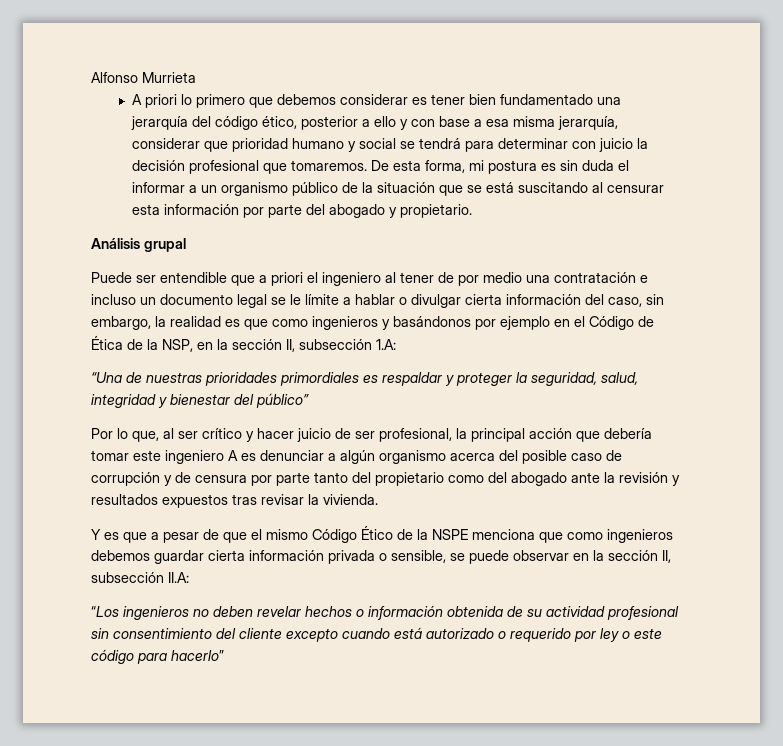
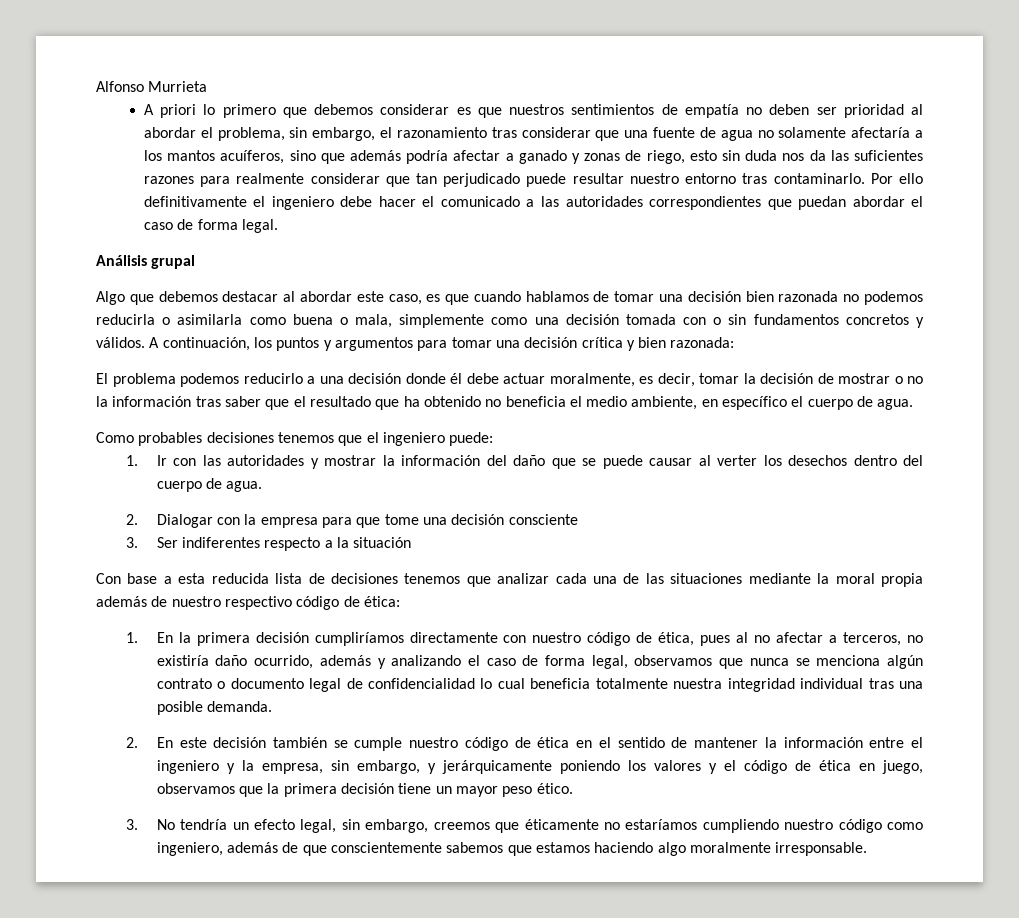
[430,94,621,105] [130,116,618,130] [131,138,648,152] [131,160,629,174] [131,182,664,196] [131,204,472,218] [91,238,186,252] [91,272,648,286] [91,294,664,308] [91,316,654,330] [91,335,396,352] [91,372,638,386] [91,393,309,408] [91,428,652,442] [91,450,622,464] [91,472,680,486] [91,494,378,508] [91,525,673,543] [91,550,671,564] [91,572,189,583] [91,605,679,620] [91,627,662,642] [91,649,224,664] tener bien fundamentado una jerarquía del código ético, posterior a ello y con base a esa misma jerarquía, considerar que prioridad humano y social se tendrá para determinar con juicio la decisión profesional que tomaremos. De esta forma, mi postura es sin duda el informar a un organismo público de la situación que se está suscitando al censurar esta información por parte del abogado y propietario. // Análisis grupal // Puede ser entendible que a priori el ingeniero al tener de por medio una contratación e incluso un documento legal se le límite a hablar o divulgar cierta información del caso, sin embargo, la realidad es que como ingenieros y basándonos por ejemplo en el Código de Ética de la NSP, en la sección II, subsección 1.A: // “Una de nuestras prioridades primordiales es respaldar y proteger la seguridad, salud, integridad y bienestar del público” // Por lo que, al ser crítico y hacer juicio de ser profesional, la principal acción que debería tomar este ingeniero A es denunciar a algún organismo acerca del posible caso de corrupción y de censura por parte tanto del propietario como del abogado ante la revisión y resultados expuestos tras revisar la vivienda. // Y es que a pesar de que el mismo Código Ético de la NSPE menciona que como ingenieros debemos guardar cierta información privada o sensible, se puede observar en la sección II, subsección II.A: // “Los ingenieros no deben revelar hechos o información obtenida de su actividad profesional sin consentimiento del cliente excepto cuando está autorizado o requerido por ley o este código para hacerlo” -> [477,104,924,118] [143,127,923,141] [143,150,924,164] [143,173,923,187] [143,196,924,210] [143,219,278,233] [96,255,196,269] [96,291,923,305] [96,314,924,328] [96,337,735,351] [96,373,923,387] [96,396,914,410] [96,432,494,446] [126,455,923,469] [156,478,263,492] [126,514,578,528] [126,537,412,551] [96,573,924,587] [96,596,400,610] [126,632,923,646] [156,655,924,669] [156,678,923,692] [156,701,273,715] [126,737,924,751] [156,760,924,774] [156,783,573,797] [126,819,924,833] [156,842,868,856] que nuestros sentimientos de empatía no deben ser prioridad al abordar el problema, sin embargo, el razonamiento tras considerar que una fuente de agua no solamente afectaría a los mantos acuíferos, sino que además podría afectar a ganado y zonas de riego, esto sin duda nos da las suficientes razones para realmente considerar que tan perjudicado puede resultar nuestro entorno tras contaminarlo. Por ello definitivamente el ingeniero debe hacer el comunicado a las autoridades correspondientes que puedan abordar el caso de forma legal. // Análisis grupal // Algo que debemos destacar al abordar este caso, es que cuando hablamos de tomar una decisión bien razonada no podemos reducirla o asimilarla como buena o mala, simplemente como una decisión tomada con o sin fundamentos concretos y válidos. A continuación, los puntos y argumentos para tomar una decisión crítica y bien razonada: // El problema podemos reducirlo a una decisión donde él debe actuar moralmente, es decir, tomar la decisión de mostrar o no la información tras saber que el resultado que ha obtenido no beneficia el medio ambiente, en específico el cuerpo de agua. // Como probables decisiones tenemos que el ingeniero puede: // 1. Ir con las autoridades y mostrar la información del daño que se puede causar al verter los desechos dentro del cuerpo de agua. // 2. Dialogar con la empresa para que tome una decisión consciente // 3. Ser indiferentes respecto a la situación // Con base a esta reducida lista de decisiones tenemos que analizar cada una de las situaciones mediante la moral propia además de nuestro respectivo código de ética: // 1. En la primera decisión cumpliríamos directamente con nuestro código de ética, pues al no afectar a terceros, no existiría daño ocurrido, además y analizando el caso de forma legal, observamos que nunca se menciona algún contrato o documento legal de confidencialidad lo cual beneficia totalmente nuestra integridad individual tras una posible demanda. // 2. En este decisión también se cumple nuestro código de ética en el sentido de mantener la información entre el ingeniero y la empresa, sin embargo, y jerárquicamente poniendo los valores y el código de ética en juego, observamos que la primera decisión tiene un mayor peso ético. // 3. No tendría un efecto legal, sin embargo, creemos que éticamente no estaríamos cumpliendo nuestro código como ingeniero, además de que conscientemente sabemos que estamos haciendo algo moralmente irresponsable.

